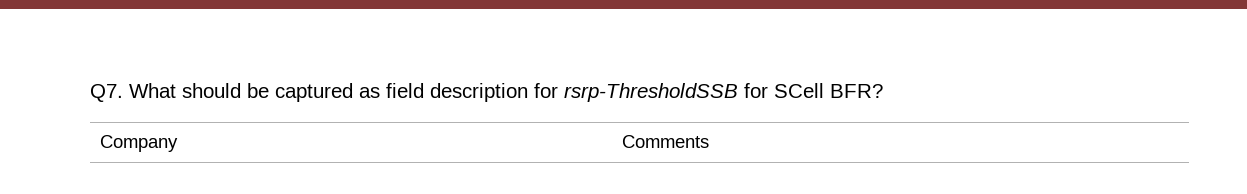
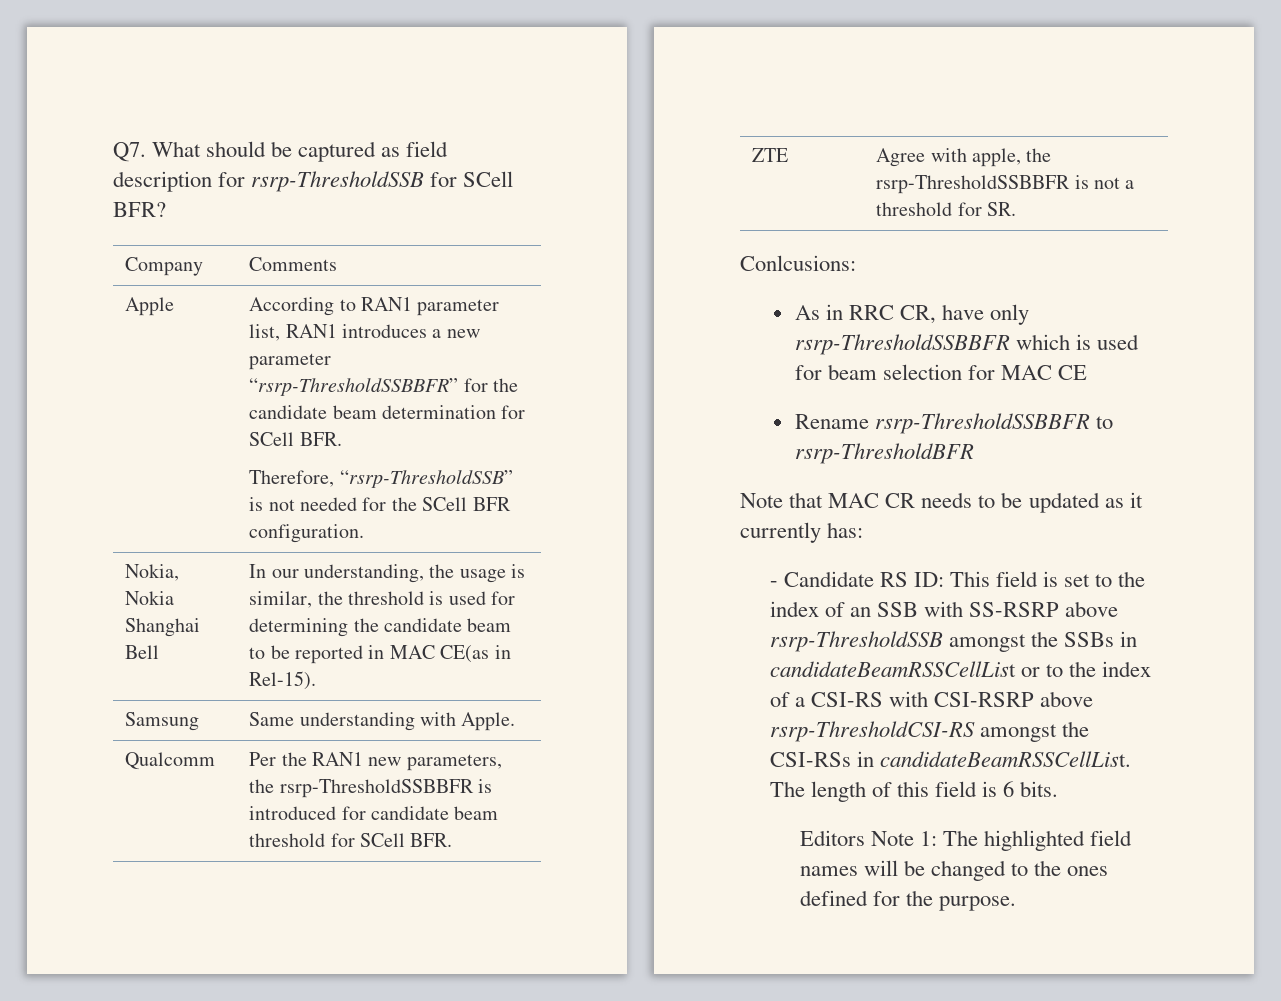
(709, 141) none -> [125,297,175,316] [249,297,500,316] [249,324,480,341] [249,353,332,370] [249,378,518,396] [249,405,526,419] [249,432,342,446] [249,470,513,488] [249,497,511,511] [249,524,365,543] [125,564,180,581] [125,591,175,605] [125,618,201,637] [125,645,160,659] [249,564,526,583] [249,591,516,608] [249,618,512,637] [249,645,511,664] [249,671,317,690] [125,712,200,731] [249,712,516,731] [125,752,216,770] [249,752,502,771] [249,779,492,798] [249,806,499,820] [249,833,453,847] [752,148,789,162] [876,148,1052,167] [876,175,1135,194] [876,202,1016,216] [740,255,856,271] [794,304,1029,325] [794,334,1139,355] [794,364,1087,380] [794,413,1113,434] [794,443,974,464] [740,492,1143,513] [740,522,864,543] [769,571,1146,587] [769,601,1119,617] [769,631,1138,652] [769,661,1152,677] [769,691,1094,707] [769,721,1089,742] [769,751,1131,767] [769,781,1059,802] [799,830,1132,851] [799,860,1108,881] [799,890,1016,911] // Apple | According to RAN1 parameter list, RAN1 introduces a new parameter “rsrp-ThresholdSSBBFR” for the candidate beam determination for SCell BFR. // Therefore, “rsrp-ThresholdSSB” is not needed for the SCell BFR configuration. // Nokia, Nokia Shanghai Bell | In our understanding, the usage is similar, the threshold is used for determining the candidate beam to be reported in MAC CE(as in Rel-15). // Samsung | Same understanding with Apple. // Qualcomm | Per the RAN1 new parameters, the rsrp-ThresholdSSBBFR is introduced for candidate beam threshold for SCell BFR. // ZTE | Agree with apple, the rsrp-ThresholdSSBBFR is not a threshold for SR. // Conlcusions: // As in RRC CR, have only rsrp-ThresholdSSBBFR which is used for beam selection for MAC CE // Rename rsrp-ThresholdSSBBFR to rsrp-ThresholdBFR // Note that MAC CR needs to be updated as it currently has: // - Candidate RS ID: This field is set to the index of an SSB with SS-RSRP above rsrp-ThresholdSSB amongst the SSBs in candidateBeamRSSCellList or to the index of a CSI-RS with CSI-RSRP above rsrp-ThresholdCSI-RS amongst the CSI-RSs in candidateBeamRSSCellList. The length of this field is 6 bits. // Editors Note 1: The highlighted field names will be changed to the ones defined for the purpose.

